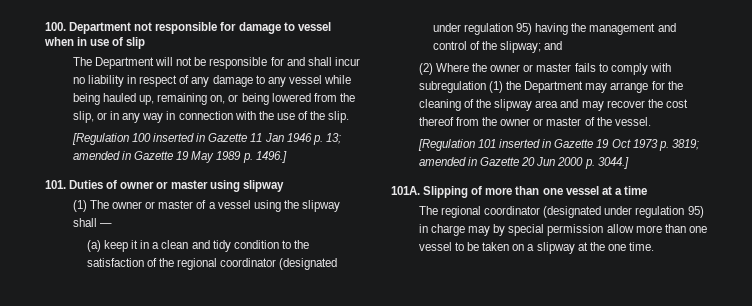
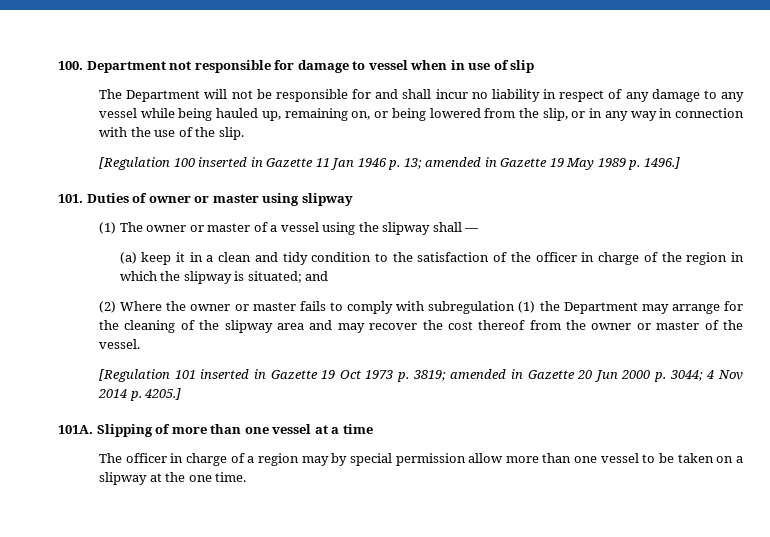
[177,258,338,270] [432,23,676,35] [432,41,542,53] regional coordinator (designated under regulation 95) having the management and control of the slipway; -> [535,252,744,265] [119,271,302,284] officer in charge of the region in which the slipway is situated;
[597,157,629,169] 3044.] -> [669,370,743,381] [97,388,182,401] 3044; 4 Nov 2014 p. 4205.]
[441,206,704,218] [418,224,466,236] regional coordinator (designated under regulation 95) in charge -> [125,453,299,466] officer in charge of a region

